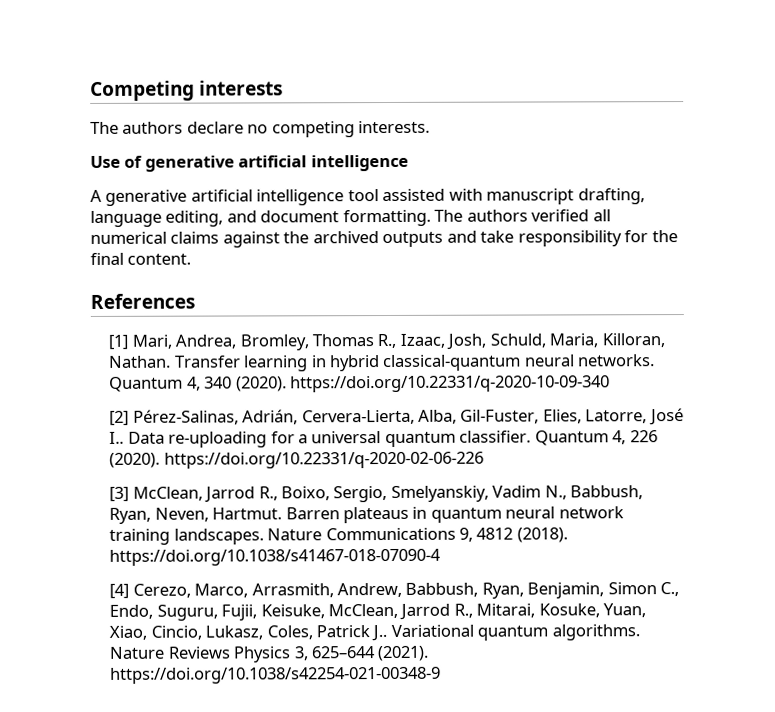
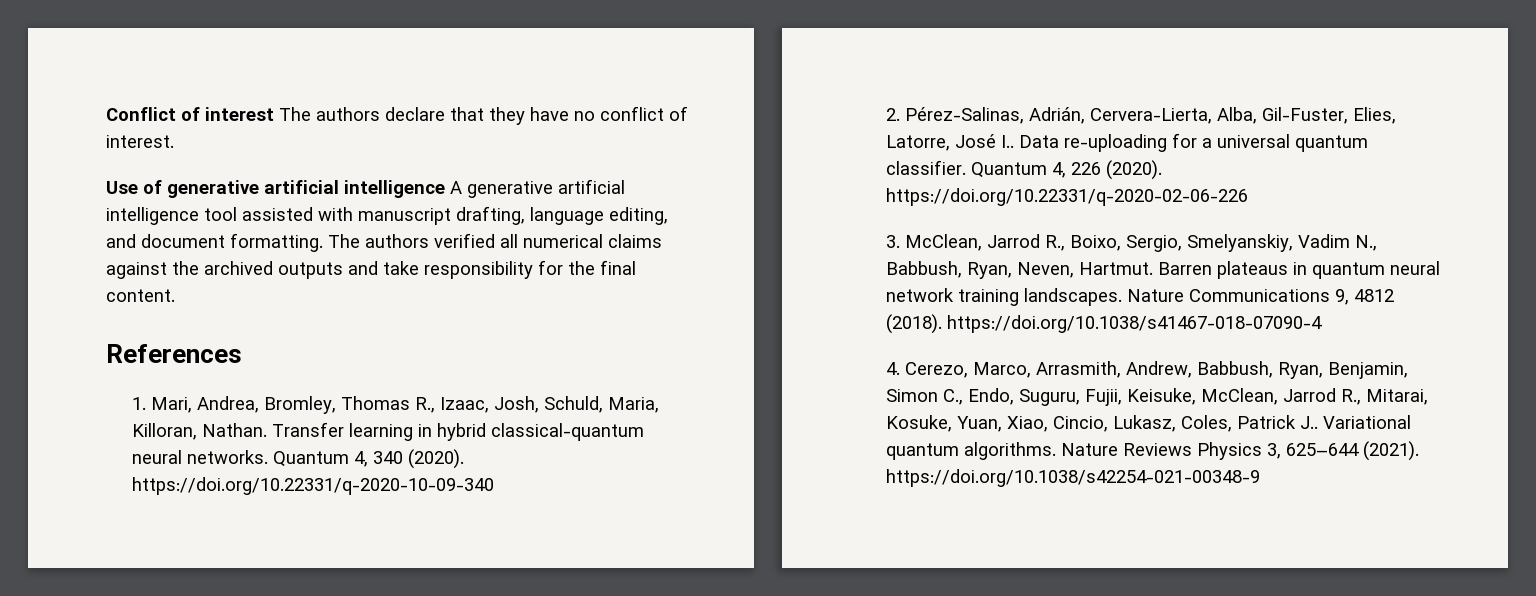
[90,80,284,101] [90,120,431,138] Competing interests // The authors declare no competing interests. -> [106,106,688,125] [106,135,174,148] Conflict of interest The authors declare that they have no conflict of interest.
(409, 163) // -> (445, 189) none
[108,334,129,350] [1] -> [132,397,147,410] 1.
[109,410,130,426] [2] -> [886,108,901,121] 2.
[109,486,130,502] [3] -> [886,235,901,248] 3.
[109,583,130,599] [4] -> [886,362,901,375] 4.

